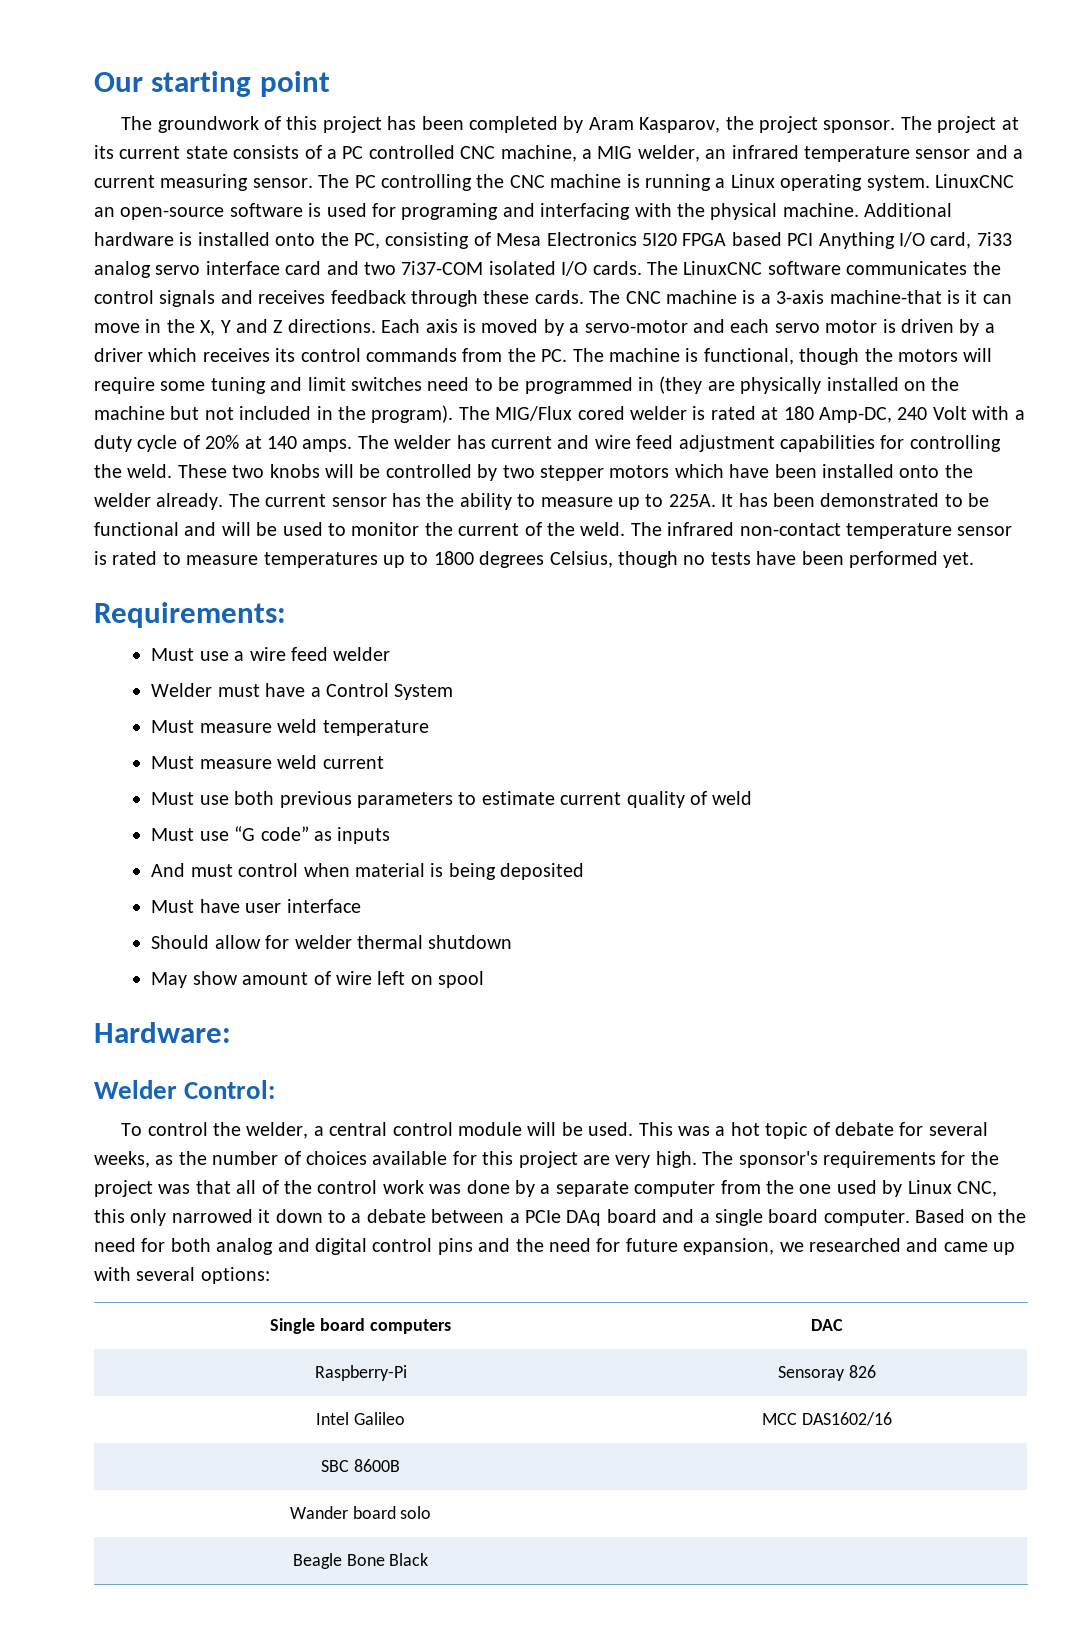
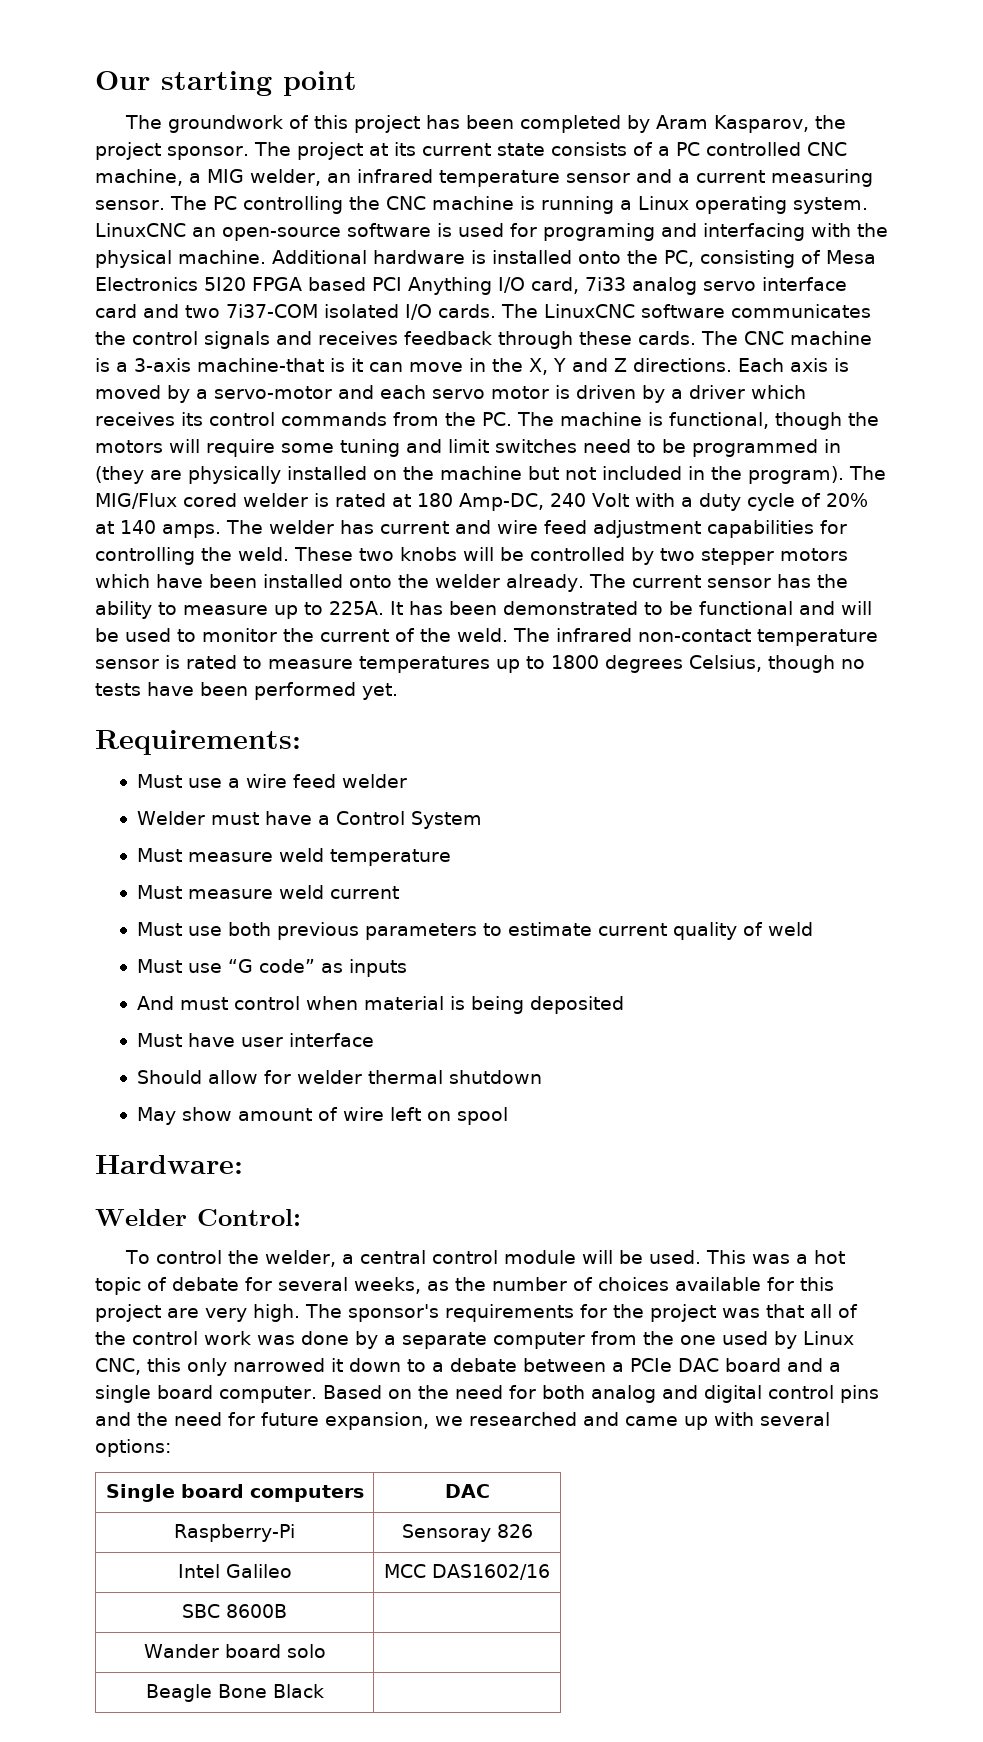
[566,1210,602,1226] DAq -> [678,1358,719,1372] DAC

